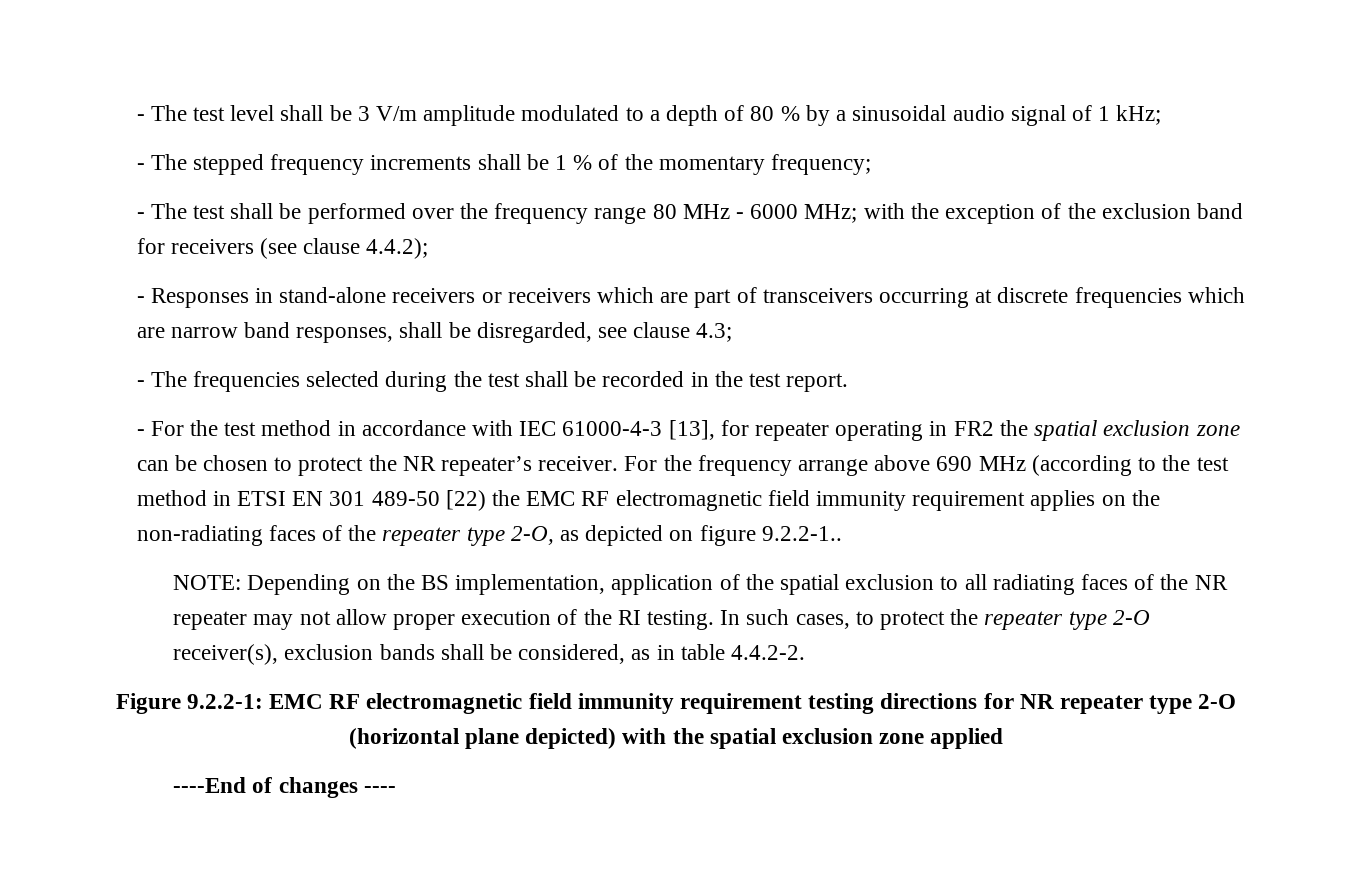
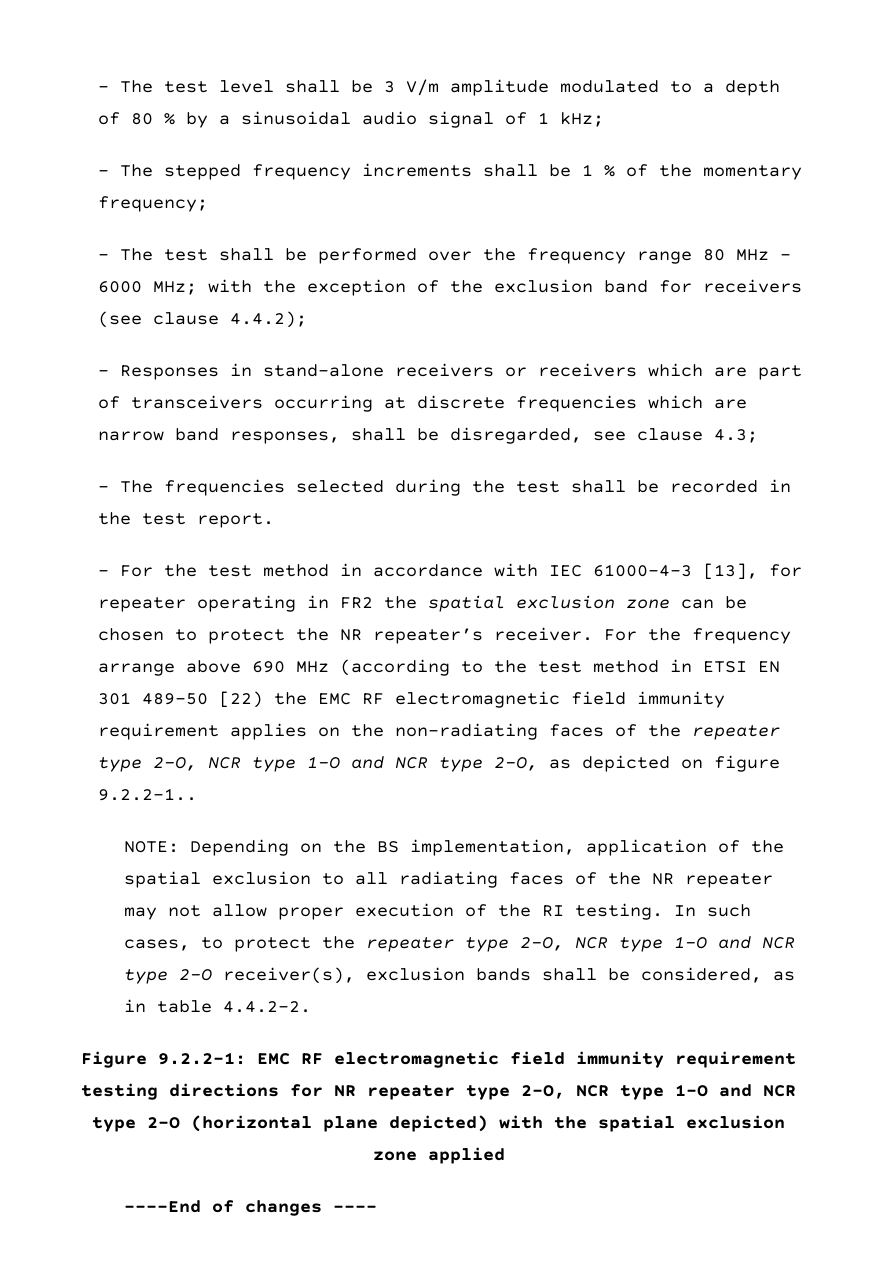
(554, 535) none -> [207,756,538,772] NCR type 1-O and NCR type 2-O,
(1107, 620) none -> [520,936,796,952] [124,969,169,984] 2-O, NCR type 1-O and NCR type
(1193, 704) none -> [521,1084,796,1100] [92,1117,136,1132] 2-O, NCR type 1-O and NCR type

